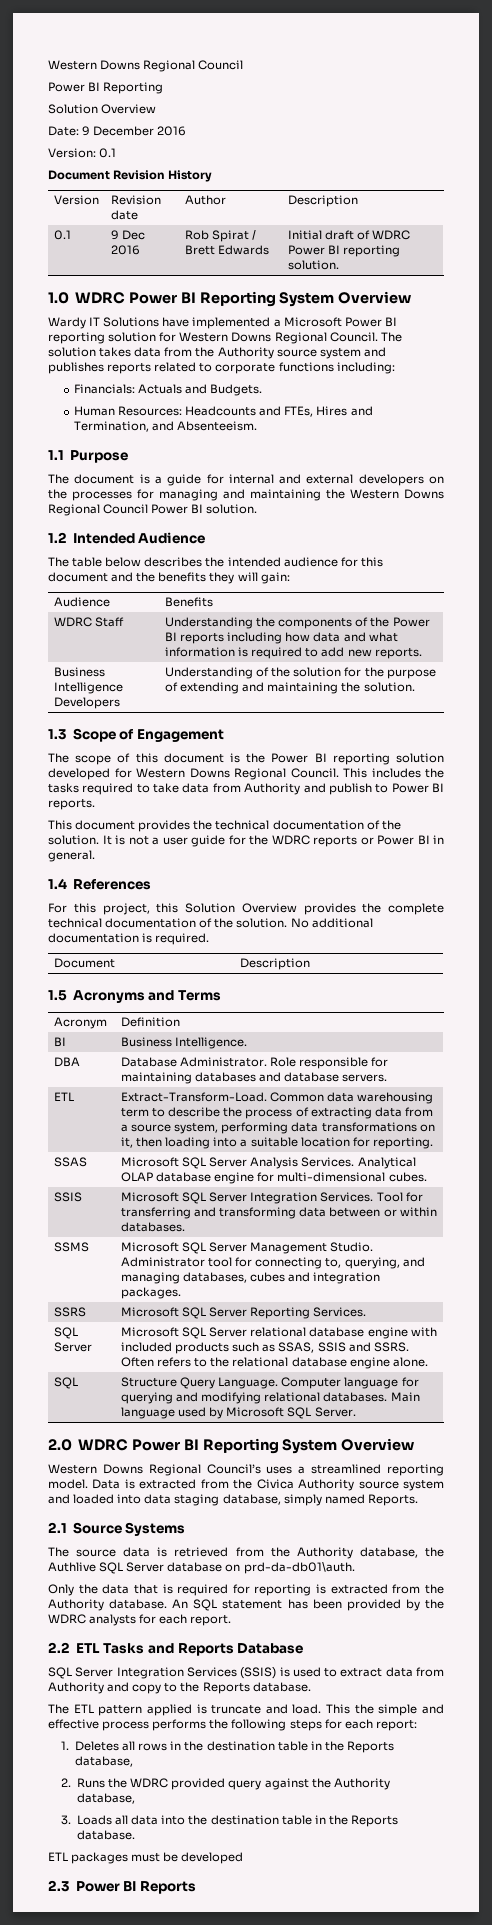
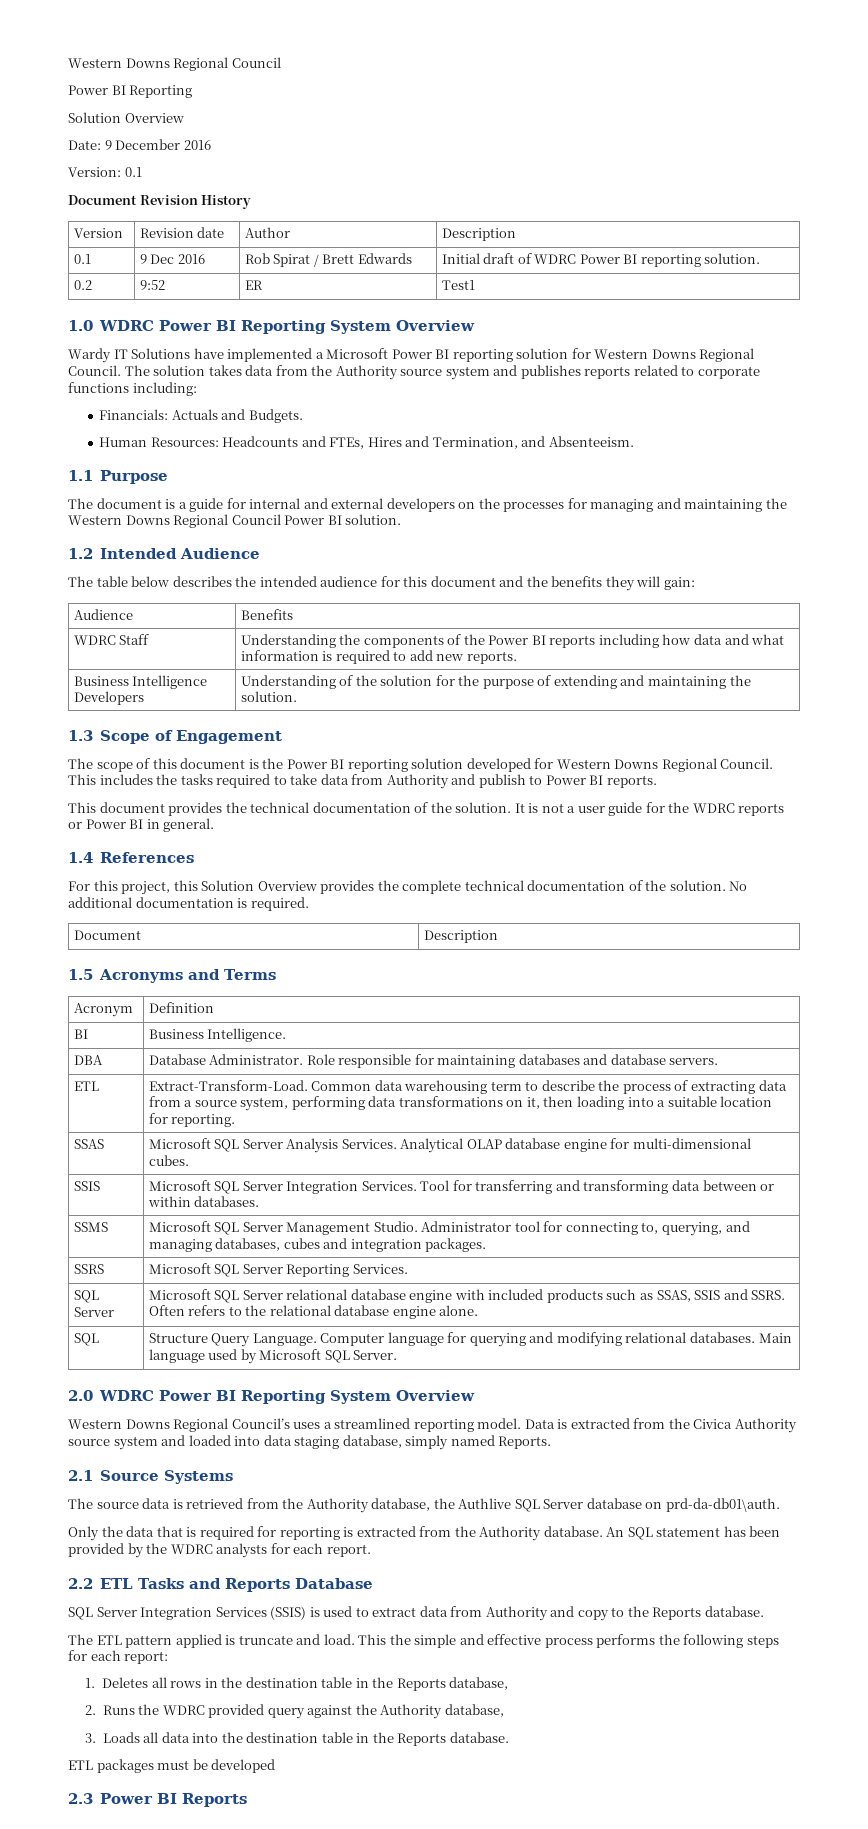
(339, 265) none -> [73,280,92,290] [139,280,165,290] [244,280,263,290] [441,280,475,290] // 0.2 | 9:52 | ER | Test1

